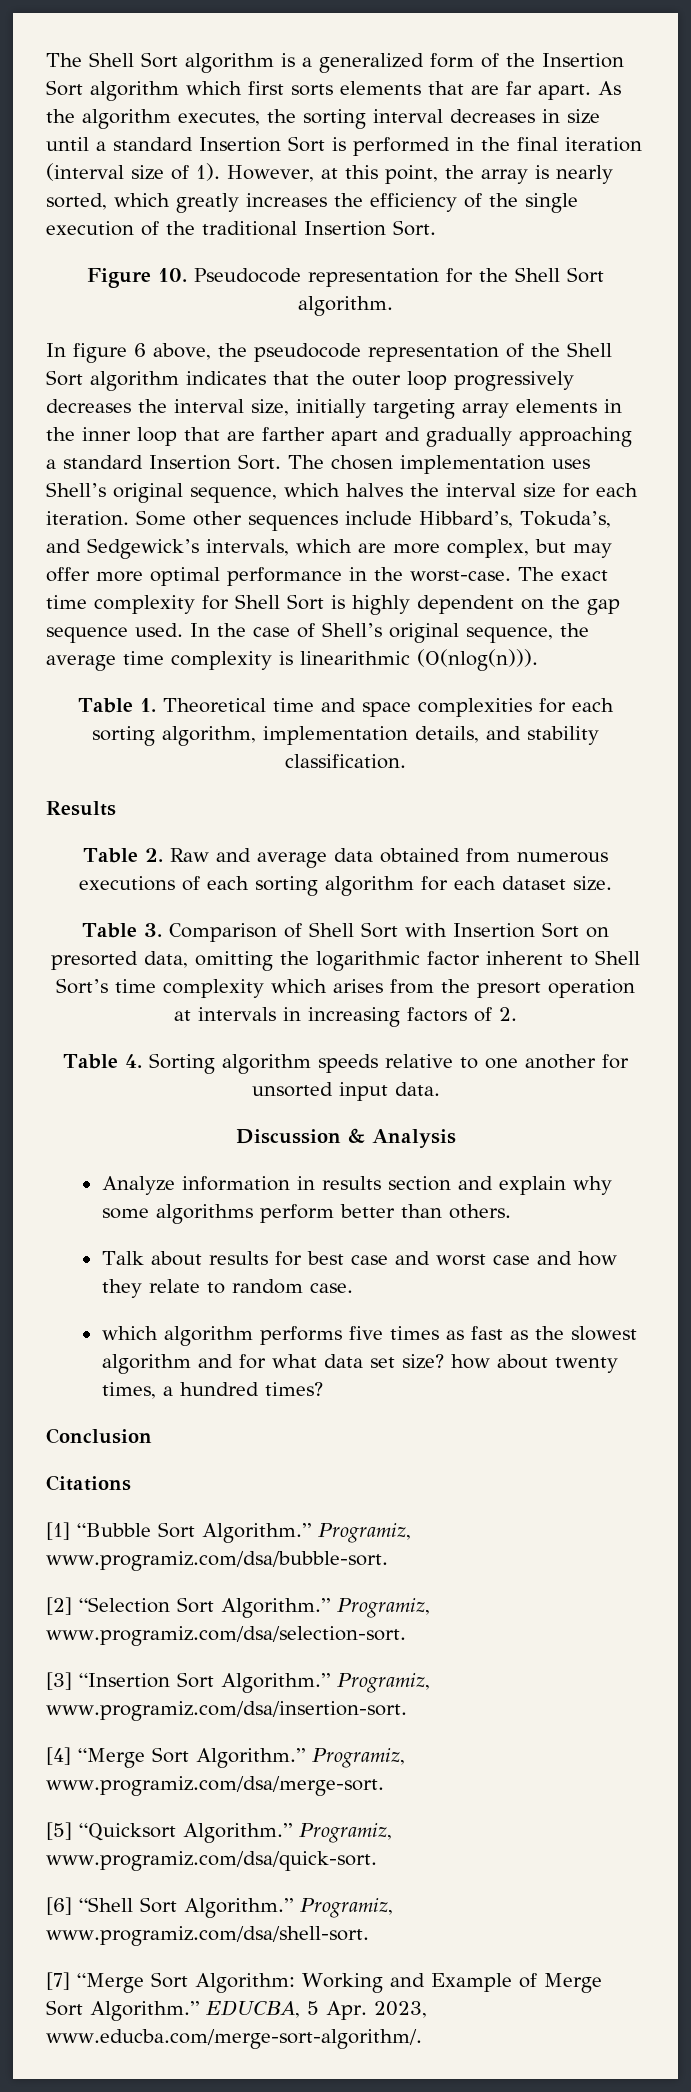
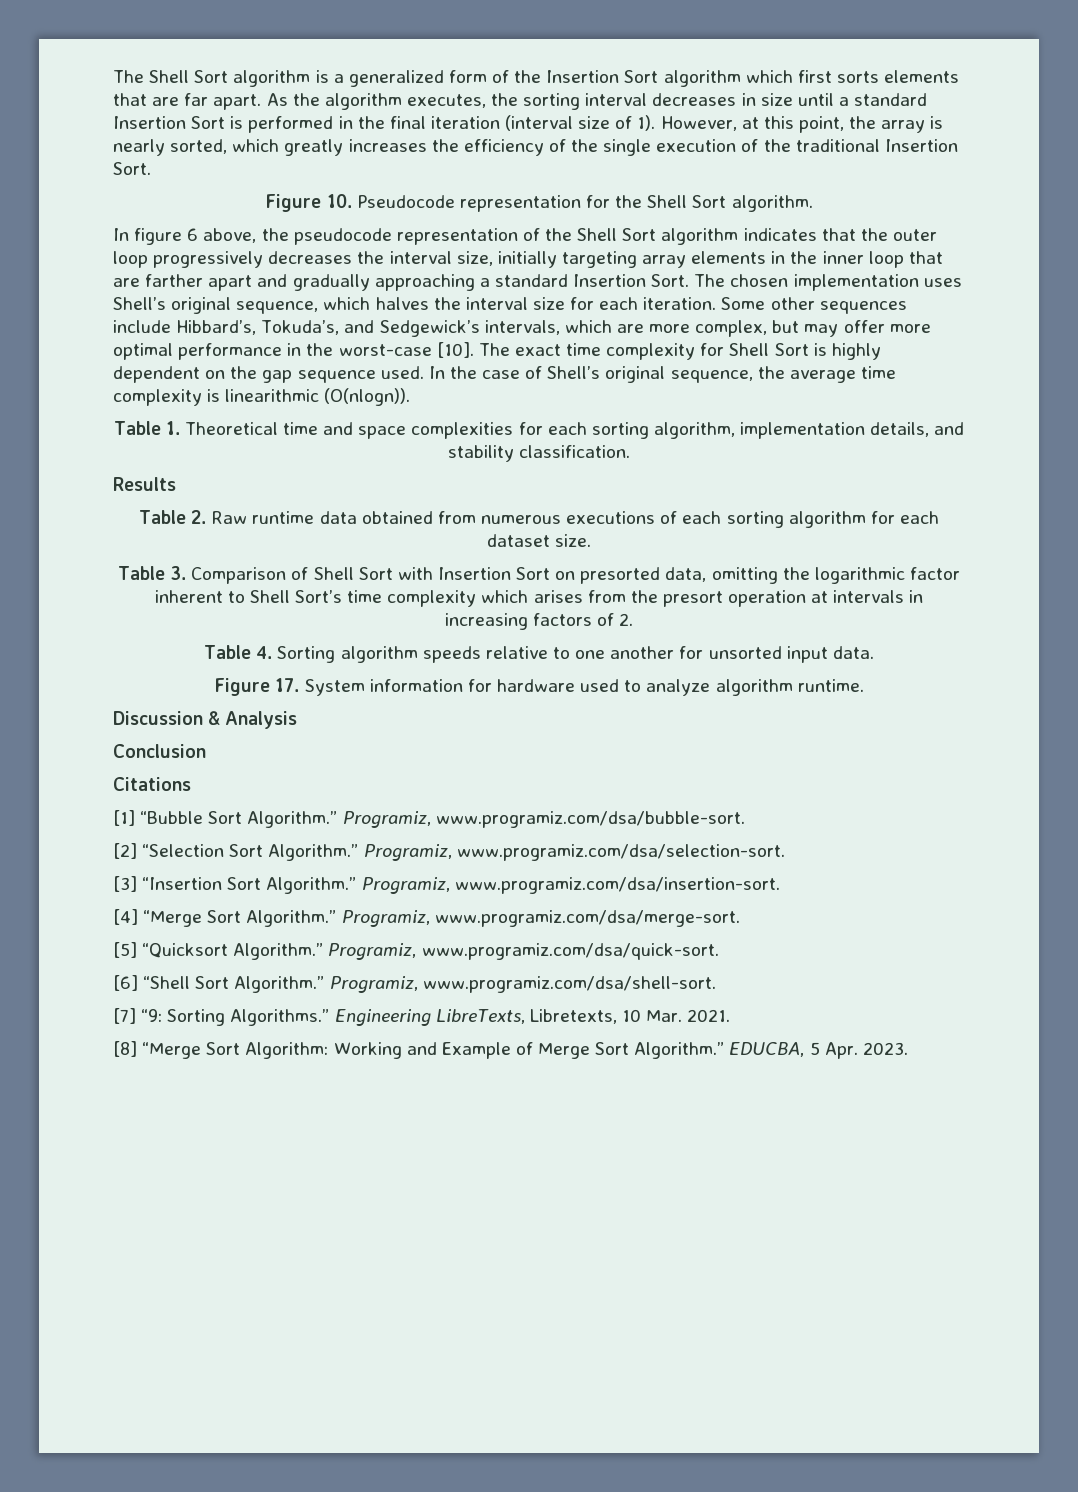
[410,570,511,582] worst-case. -> [338,342,474,358] worst-case [10].
[417,649,538,671] (O(nlog(n))). -> [324,388,411,406] (O(nlogn)).
[215,848,327,868] and average -> [252,511,315,524] runtime
[235,1128,456,1148] [101,1176,612,1195] [101,1204,511,1224] [101,1251,617,1266] [101,1279,353,1298] [101,1326,637,1346] [101,1354,618,1374] [101,1382,323,1399] Discussion & Analysis // Analyze information in results section and explain why some algorithms perform better than others. // Talk about results for best case and worst case and how they relate to random case. // which algorithm performs five times as fast as the slowest algorithm and for what data set size? how about twenty times, a hundred times? -> [214,678,864,696] [113,711,298,729] Figure 17. System information for hardware used to analyze algorithm runtime. // Discussion & Analysis
(70, 1981) none -> [141,1009,731,1026] [113,1041,137,1057] “9: Sorting Algorithms.” Engineering LibreTexts, Libretexts, 10 Mar. 2021. // [8]
[373,2001,427,2018] [46,2029,422,2049] 2023, www.educba.com/merge-sort-algorithm/. -> [862,1042,908,1055] 2023.

